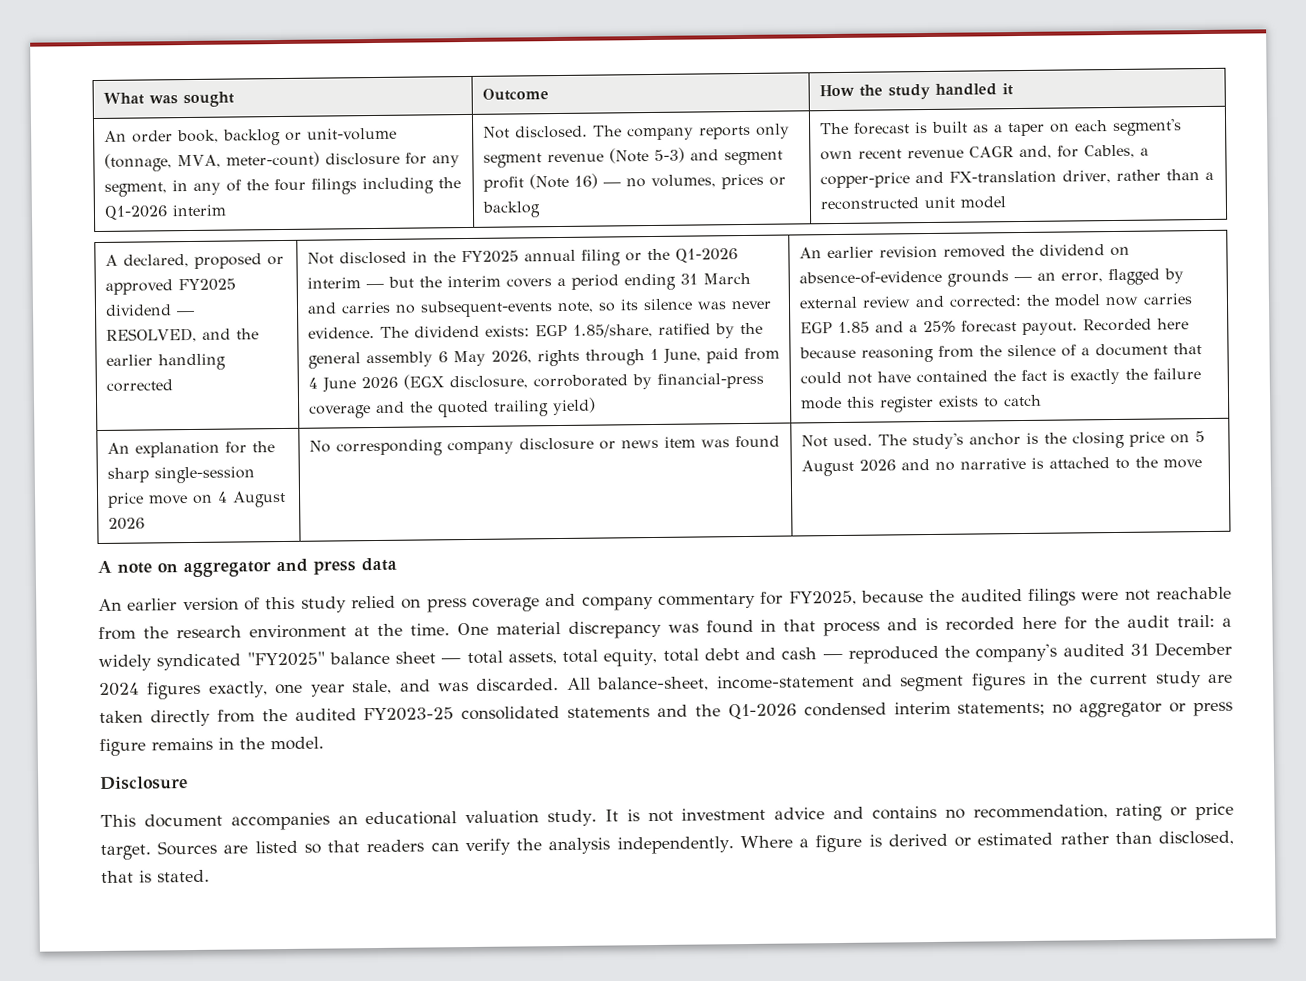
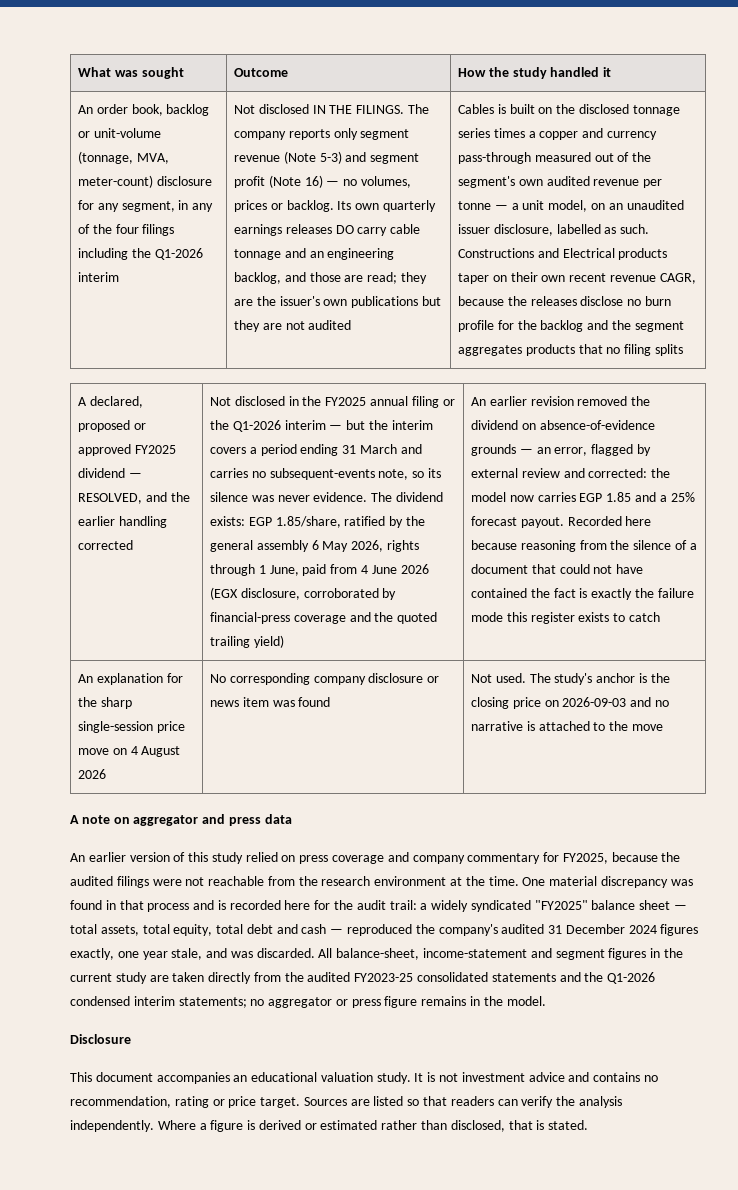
[514,125,588,139] disclosed. -> [258,104,405,114] disclosed IN THE FILINGS.
[481,201,541,218] [819,118,1182,137] [819,144,1149,161] [819,169,1214,189] [819,196,1006,211] backlog | The forecast is built as a taper on each segment's own recent revenue CAGR and, for Cables, a copper-price and FX-translation driver, rather than a reconstructed unit model -> [286,200,437,212] [234,224,421,236] [234,248,395,260] [234,272,428,284] [234,296,442,308] [234,320,352,332] [458,104,680,116] [458,128,658,140] [458,152,652,164] [458,176,663,188] [458,200,684,212] [458,224,650,236] [458,248,668,260] [458,272,696,284] [458,296,672,306] [458,320,684,332] [458,344,684,356] backlog. Its own quarterly earnings releases DO carry cable tonnage and an engineering backlog, and those are read; they are the issuer's own publications but they are not audited | Cables is built on the disclosed tonnage series times a copper and currency pass-through measured out of the segment's own audited revenue per tonne — a unit model, on an unaudited issuer disclosure, labelled as such. Constructions and Electrical products taper on their own recent revenue CAGR, because the releases disclose no burn profile for the backlog and the segment aggregates products that no filing splits
[1194,431,1205,443] [800,459,896,477] 5 August 2026 -> [562,697,627,707] 2026-09-03

